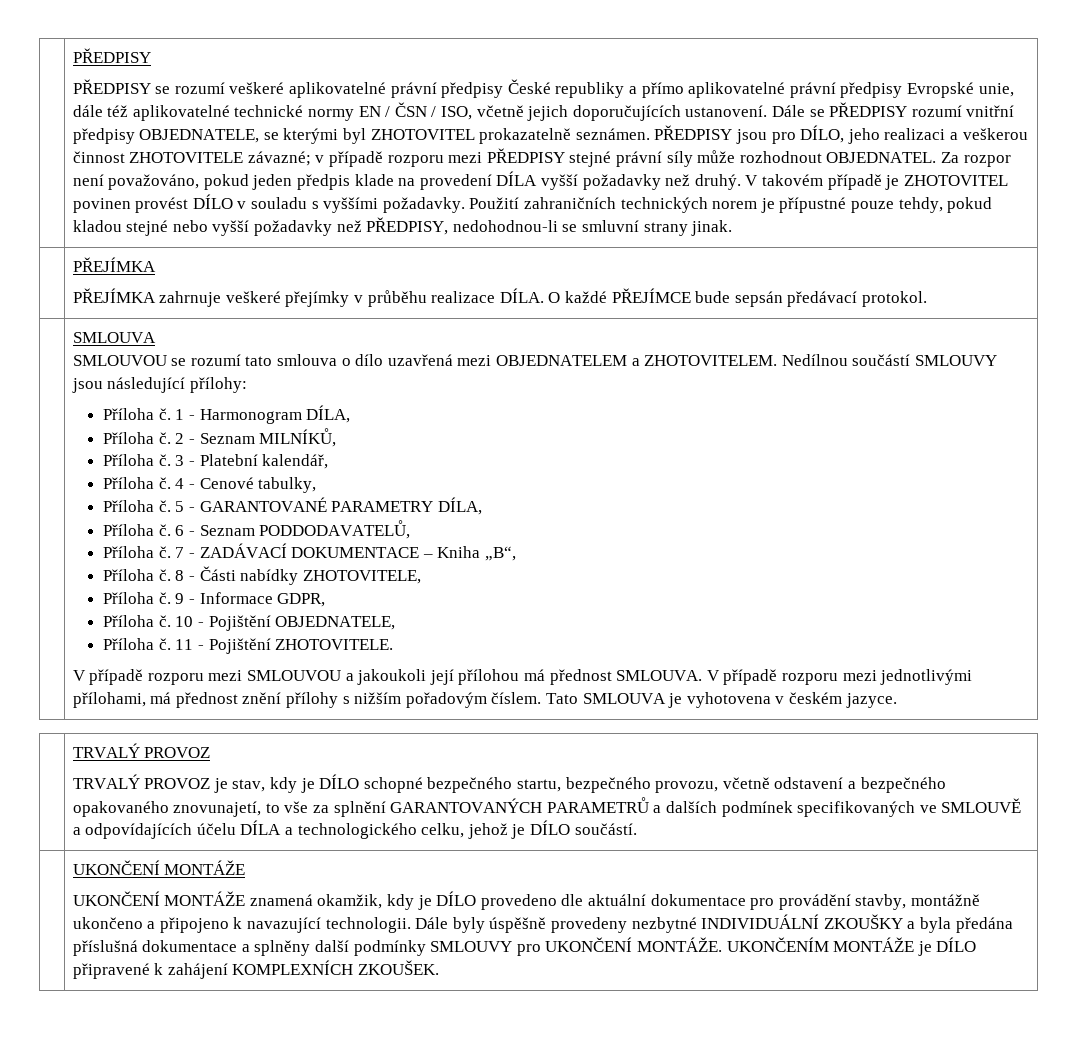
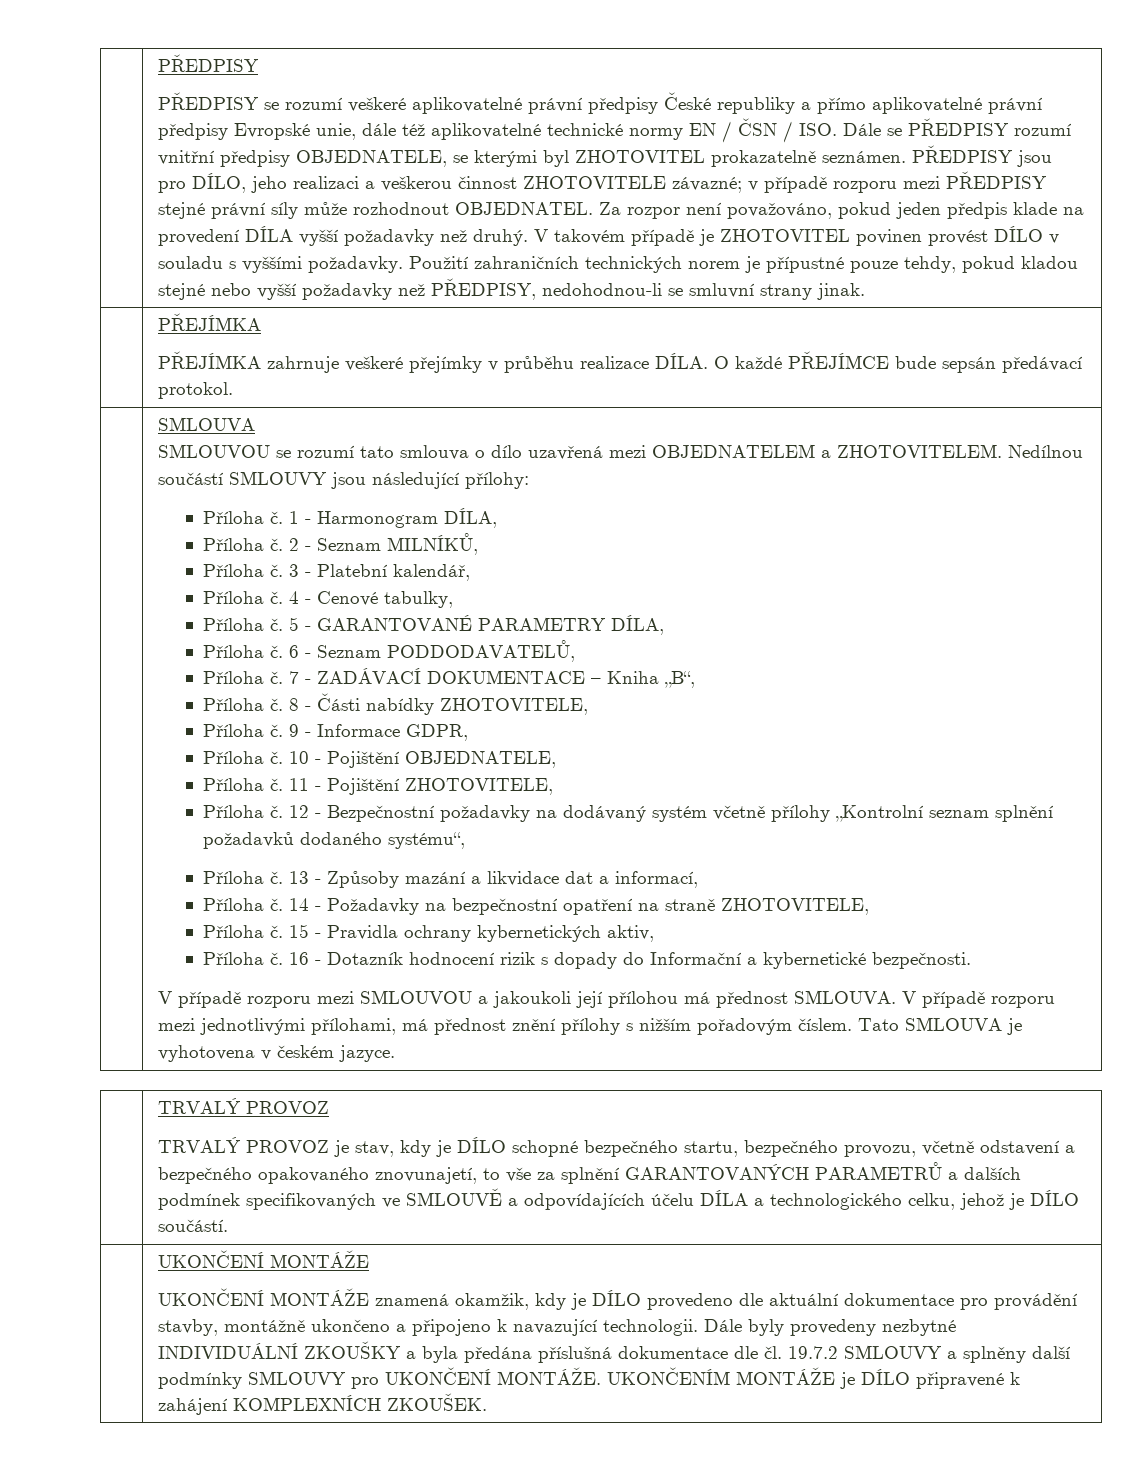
[440,105,768,121] ISO, včetně jejich doporučujících ustanovení. -> [799,123,838,136] ISO.
[275,639,394,650] ZHOTOVITELE. -> [404,778,553,795] [202,805,1054,822] [202,832,465,849] [202,871,698,888] [202,898,869,915] [202,924,654,942] [202,952,971,969] ZHOTOVITELE, // Příloha č. 12 - Bezpečnostní požadavky na dodávaný systém včetně přílohy „Kontrolní seznam splnění požadavků dodaného systému“, // Příloha č. 13 - Způsoby mazání a likvidace dat a informací, // Příloha č. 14 - Požadavky na bezpečnostní opatření na straně ZHOTOVITELE, // Příloha č. 15 - Pravidla ochrany kybernetických aktiv, // Příloha č. 16 - Dotazník hodnocení rizik s dopady do Informační a kybernetické bezpečnosti.
[489,917,547,933] úspěšně -> (785, 1327) none
(238, 946) none -> [734,1345,943,1359] dle čl. 19.7.2 SMLOUVY

